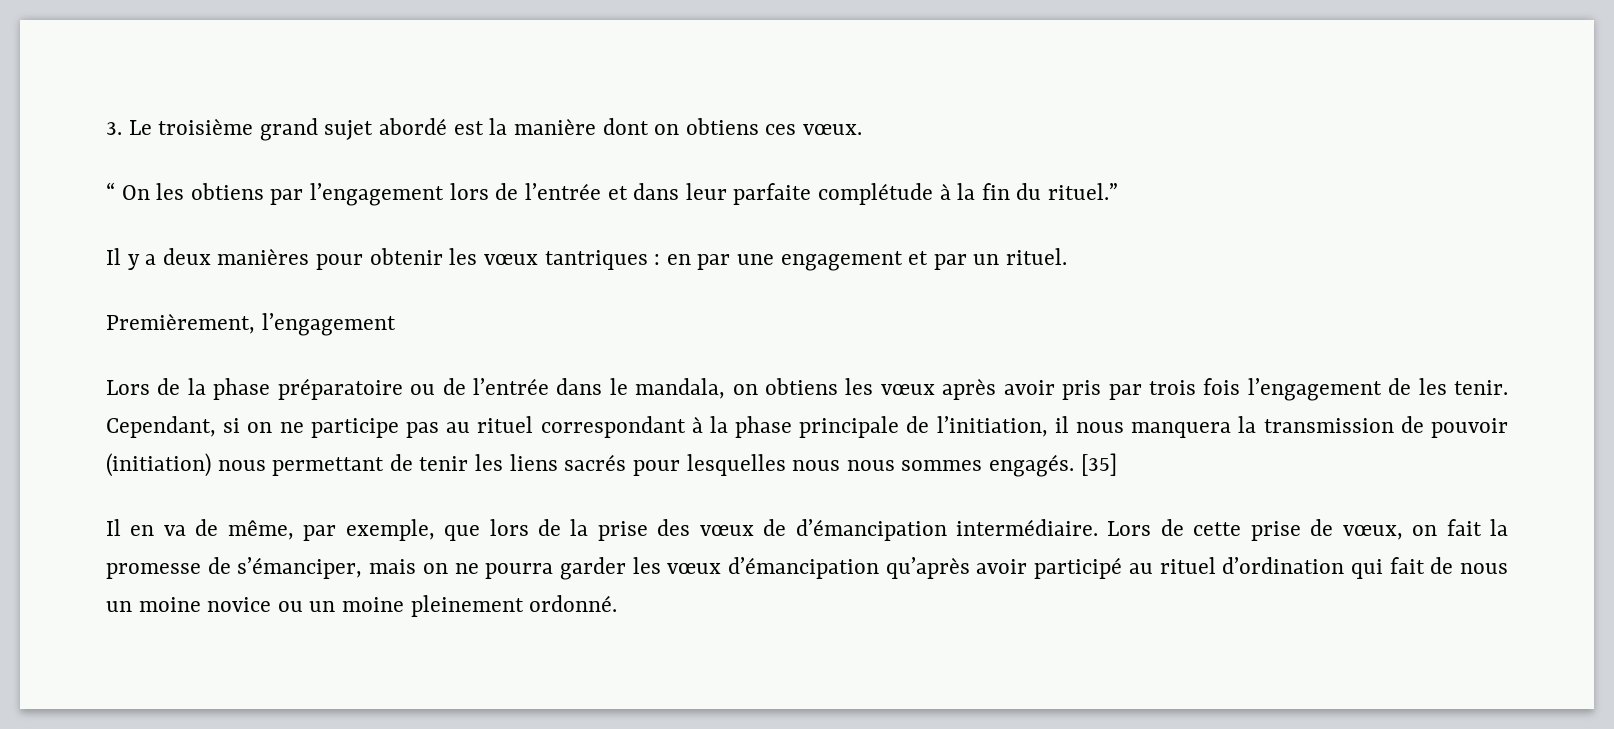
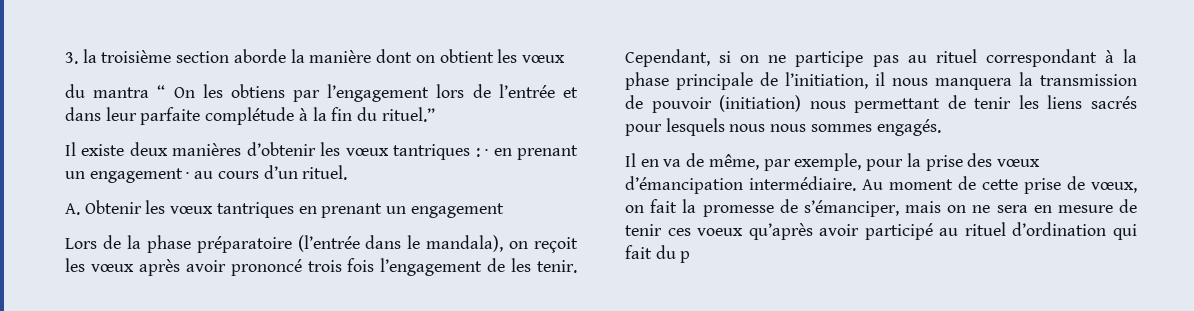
[128,118,862,141] Le troisième grand sujet abordé est la manière dont on obtiens ces vœux. // -> [82,49,565,63] [65,84,150,98] la troisième section aborde la manière dont on obtient les vœux // du mantra
[127,248,1068,271] [106,313,396,336] y a deux manières pour obtenir les vœux tantriques : en par une engagement et par un rituel. // Premièrement, l’engagement -> [81,142,578,160] [65,165,348,183] [65,200,504,218] existe deux manières d’obtenir les vœux tantriques : · en prenant un engagement · au cours d’un rituel. // A. Obtenir les vœux tantriques en prenant un engagement
[410,378,838,399] ou de l’entrée dans le mandala, on obtiens -> [297,235,578,253] (l’entrée dans le mandala), on reçoit
[1062,380,1142,400] pris par -> [230,259,302,276] prononcé
[686,454,786,476] lesquelles -> [665,118,725,136] lesquels
[1080,453,1117,476] [35] -> (941, 127) none
[444,519,561,541] que lors de -> [866,159,904,171] pour
[763,519,787,536] de -> (1040, 163) none
[1107,521,1152,536] Lors -> [862,179,953,190] Au moment
[485,557,879,580] pourra garder les vœux d’émancipation -> [996,199,1137,213] [625,224,744,236] sera en mesure de tenir ces voeux
[1430,557,1509,574] [106,595,618,617] de nous un moine novice ou un moine pleinement ordonné. -> [655,245,691,263] du p

